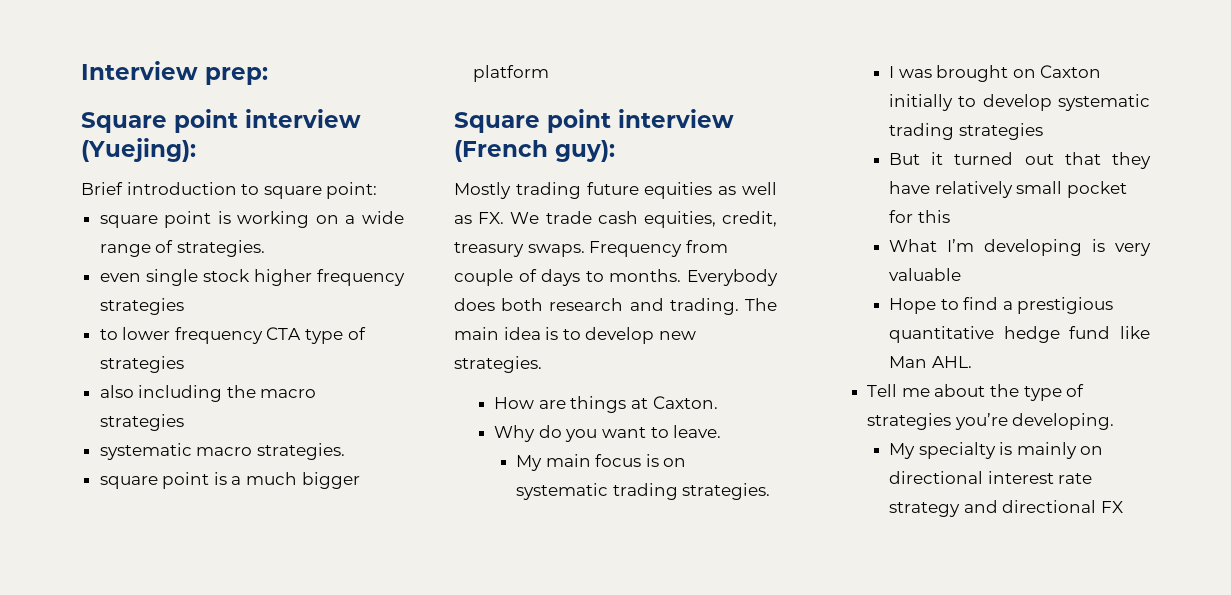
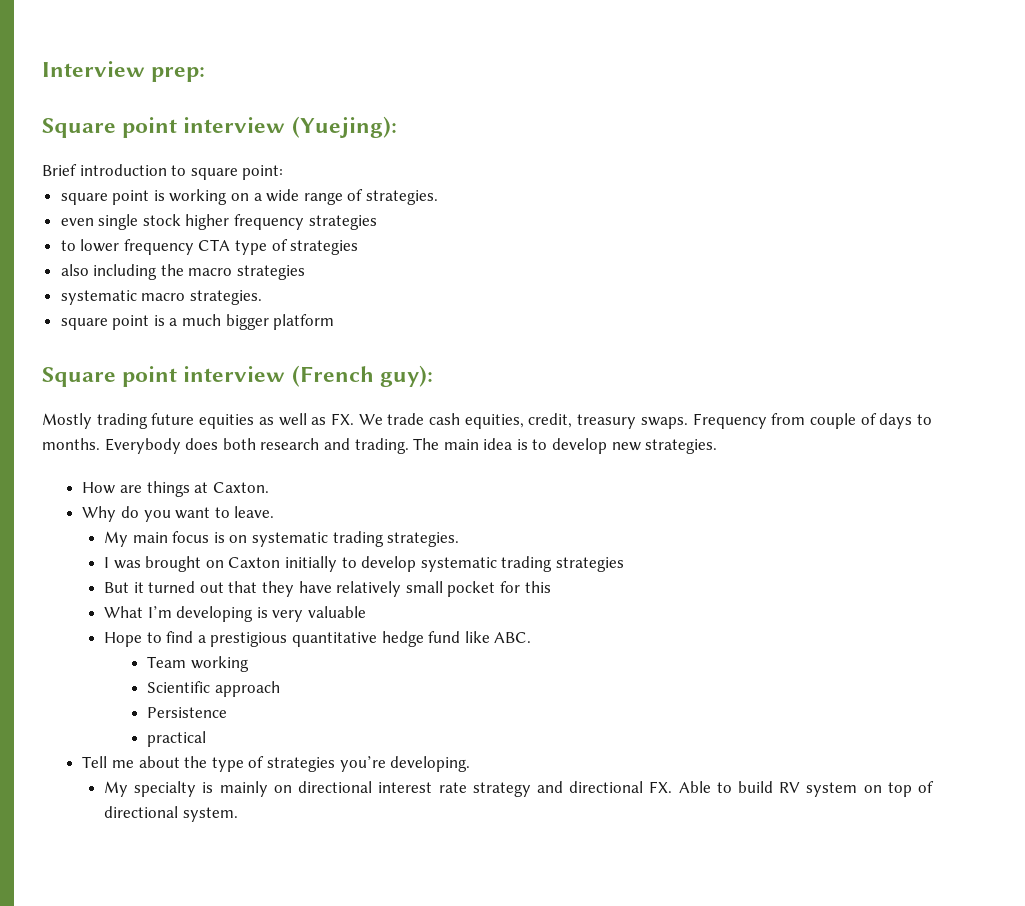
[888,356,972,368] Man AHL. -> [494,632,532,643] [147,656,249,672] [147,681,280,697] [147,707,228,718] [147,731,207,747] ABC. // Team working // Scientific approach // Persistence // practical
[1100,501,1123,513] FX -> [649,781,935,797] [104,806,238,822] FX. Able to build RV system on top of directional system.

